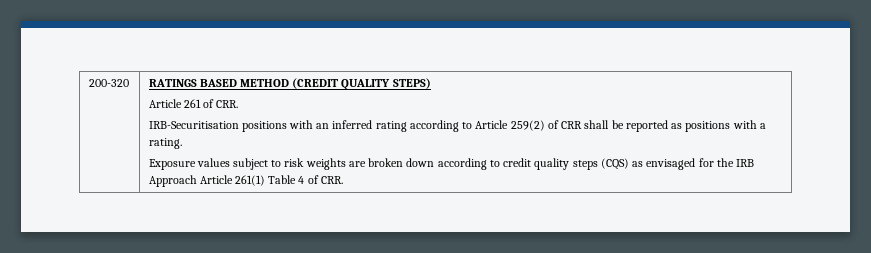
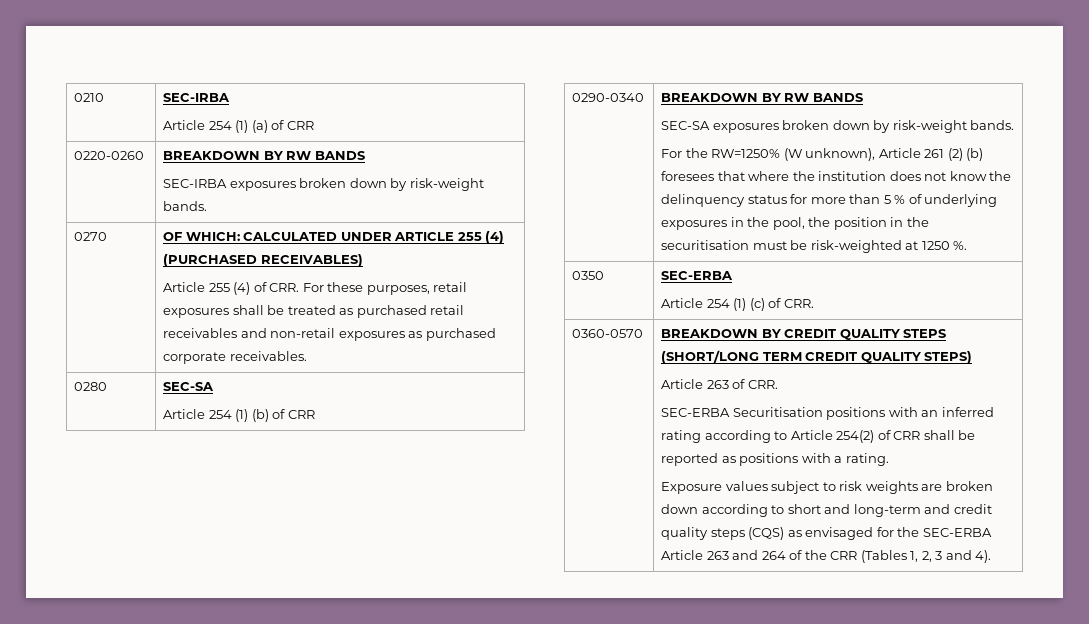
[88,79,129,87] [148,78,339,89] 200-320 | RATINGS BASED METHOD (CREDIT -> [74,93,105,102] [163,93,231,102] [163,120,314,133] [74,151,145,160] [163,151,365,160] [163,178,484,191] [163,201,208,211] [74,232,108,241] [163,231,505,244] [163,254,363,267] [163,282,468,295] [163,305,465,318] [163,328,496,341] [163,351,307,364] [74,382,108,391] [163,382,215,391] [163,409,315,422] [572,93,645,102] [661,93,863,102] [661,120,1015,133] [661,148,984,161] [661,171,1012,181] [661,194,998,207] [661,217,929,230] [661,240,968,253] [572,271,605,280] [661,271,734,280] [661,298,814,311] [572,329,644,338] [661,329,947,340] [661,350,858,364] 0210 | SEC-IRBA // Article 254 (1) (a) of CRR // 0220-0260 | BREAKDOWN BY RW BANDS // SEC-IRBA exposures broken down by risk-weight bands. // 0270 | OF WHICH: CALCULATED UNDER ARTICLE 255 (4) (PURCHASED RECEIVABLES) // Article 255 (4) of CRR. For these purposes, retail exposures shall be treated as purchased retail receivables and non-retail exposures as purchased corporate receivables. // 0280 | SEC-SA // Article 254 (1) (b) of CRR // 0290-0340 | BREAKDOWN BY RW BANDS // SEC-SA exposures broken down by risk-weight bands. // For the RW=1250% (W unknown), Article 261 (2) (b) foresees that where the institution does not know the delinquency status for more than 5 % of underlying exposures in the pool, the position in the securitisation must be risk-weighted at 1250 %. // 0350 | SEC-ERBA // Article 254 (1) (c) of CRR. // 0360-0570 | BREAKDOWN BY CREDIT QUALITY STEPS (SHORT/LONG TERM CREDIT
[183,99,239,108] [148,121,239,129] 261 of CRR. // IRB-Securitisation -> [706,379,778,389] [661,407,823,417] 263 of CRR. // SEC-ERBA Securitisation
[510,120,545,131] 259(2) -> [836,430,875,443] 254(2)
(500, 163) none -> [787,504,951,517] short and long-term and
[736,159,755,167] [148,175,343,187] IRB Approach Article 261(1) Table 4 of CRR. -> [922,528,992,537] [661,550,992,563] SEC-ERBA Article 263 and 264 of the CRR (Tables 1, 2, 3 and 4).

